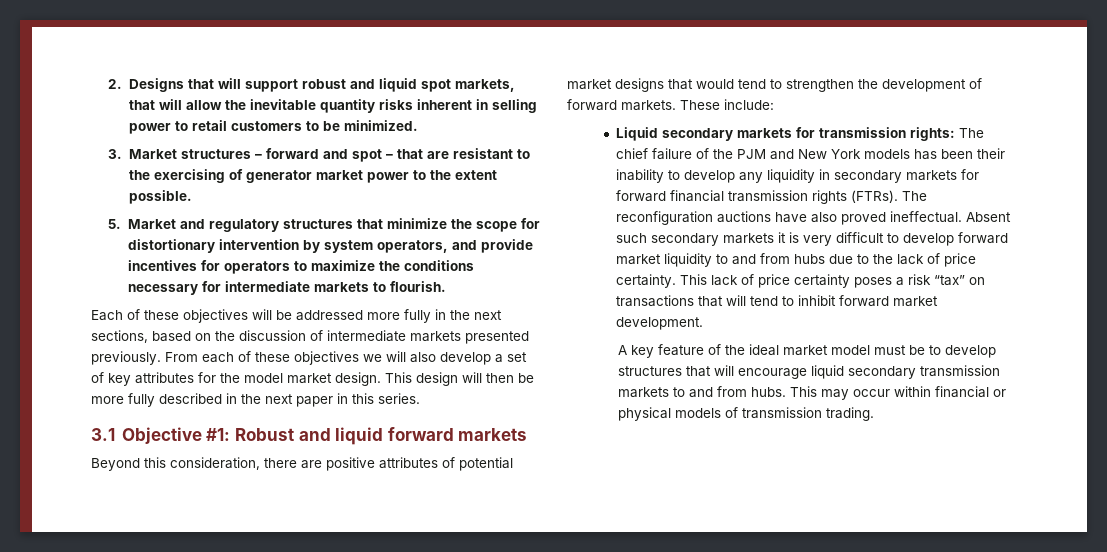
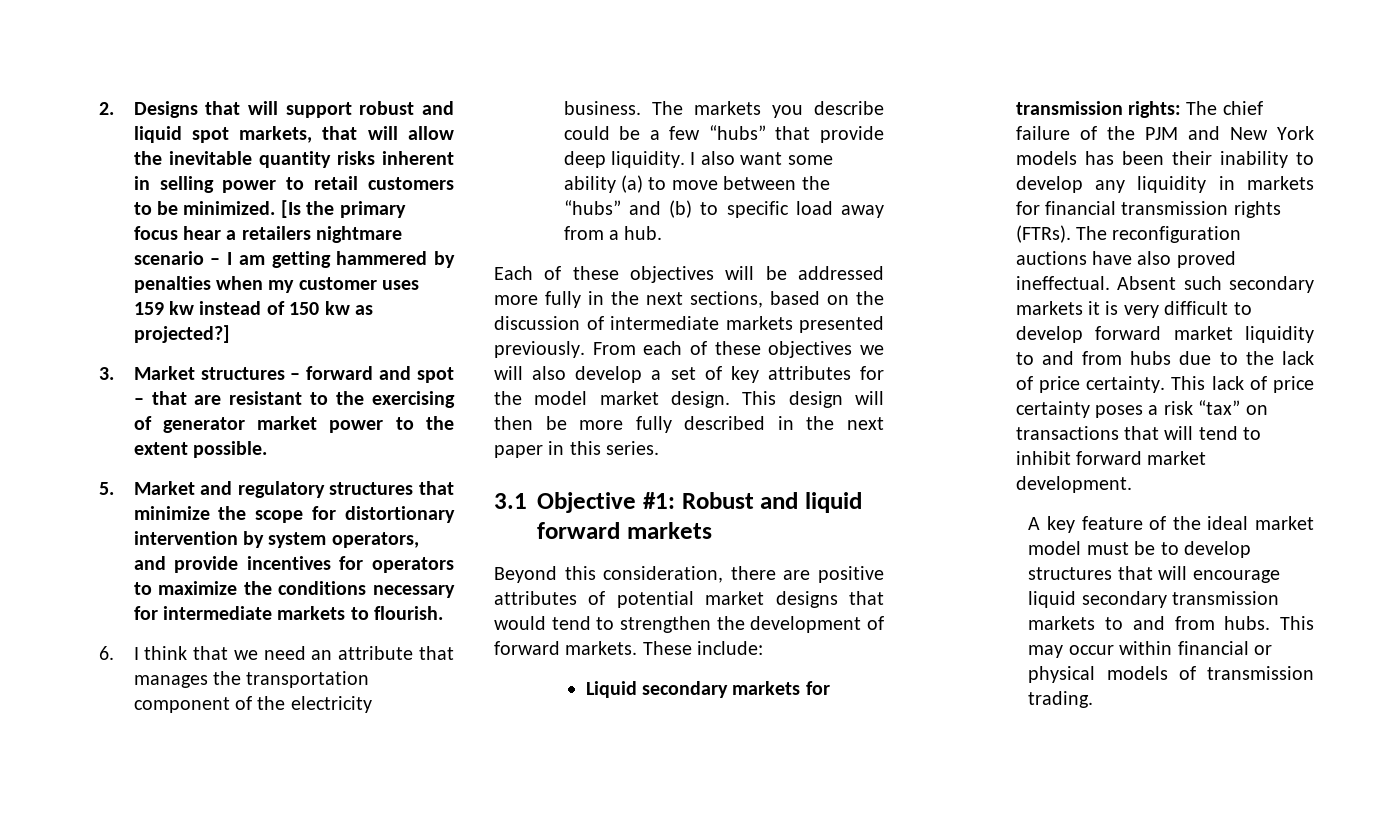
(418, 125) none -> [280,200,406,218] [133,226,403,243] [133,251,455,268] [133,276,420,293] [133,301,374,315] [133,325,230,343] [Is the primary focus hear a retailers nightmare scenario – I am getting hammered by penalties when my customer uses 159 kw instead of 150 kw as projected?]
(446, 286) none -> [98,646,454,660] [133,671,370,688] [133,696,372,713] [563,101,884,118] [563,125,884,143] [563,151,833,168] [563,175,830,193] [563,200,884,218] [563,226,663,240] // 6. I think that we need an attribute that manages the transportation component of the electricity business. The markets you describe could be a few “hubs” that provide deep liquidity. I also want some ability (a) to move between the “hubs” and (b) to specific load away from a hub.
[833,169,979,183] [615,190,666,202] secondary markets for forward -> [1247,176,1314,190] [1015,201,1040,215] markets for

